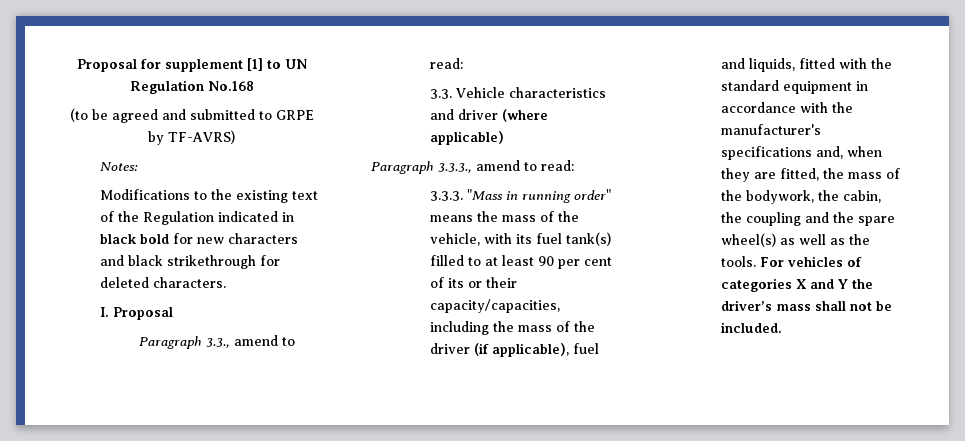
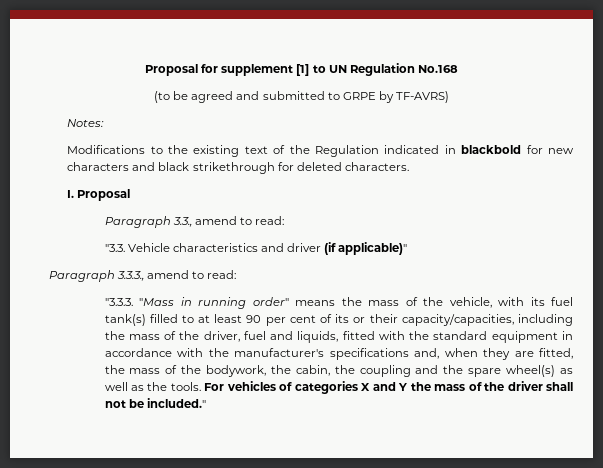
[99,234,169,244] black bold -> [461,145,522,154] blackbold
[429,89,452,99] 3.3. -> [104,244,125,252] "3.3.
[501,109,548,122] [429,131,504,145] (where applicable) -> [324,242,408,255] (if applicable)"
[429,191,463,201] 3.3.3. -> [104,298,133,306] "3.3.3.
[429,343,569,357] driver (if applicable), -> [203,331,240,342] driver,
[720,300,811,311] driver’s mass -> [434,381,543,391] mass of the driver
[720,322,782,333] included. -> [146,398,206,408] included."

